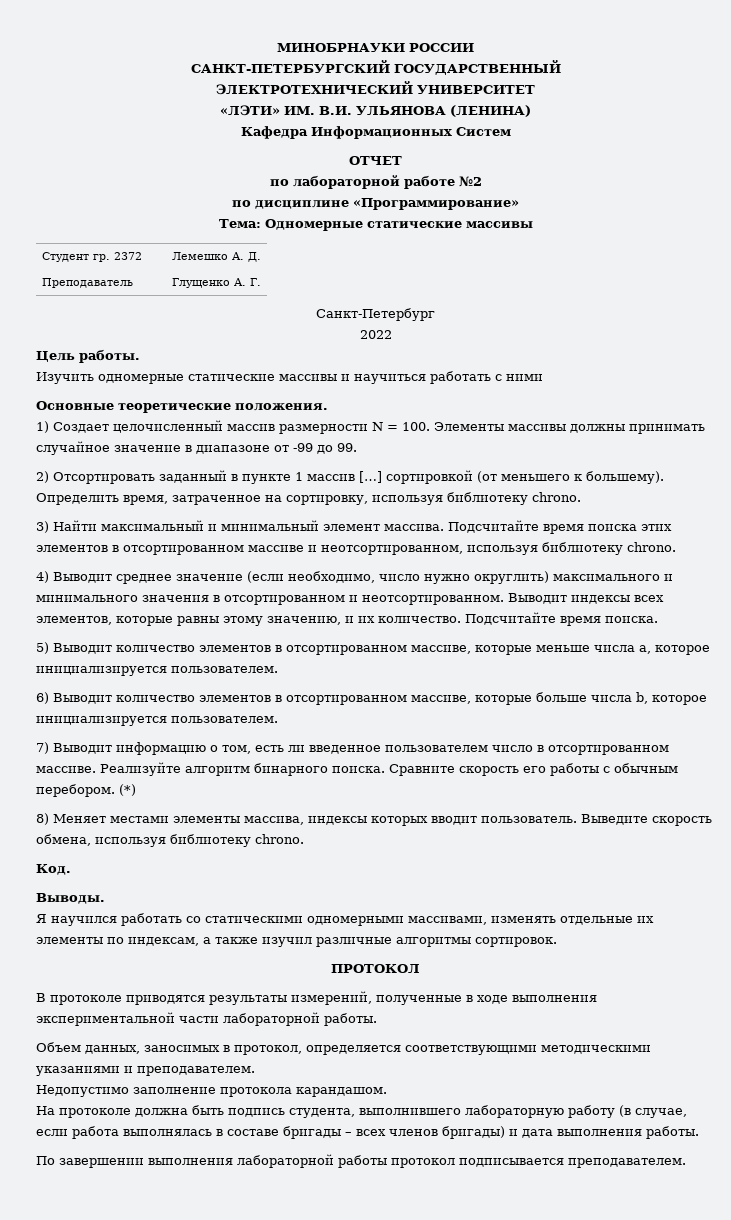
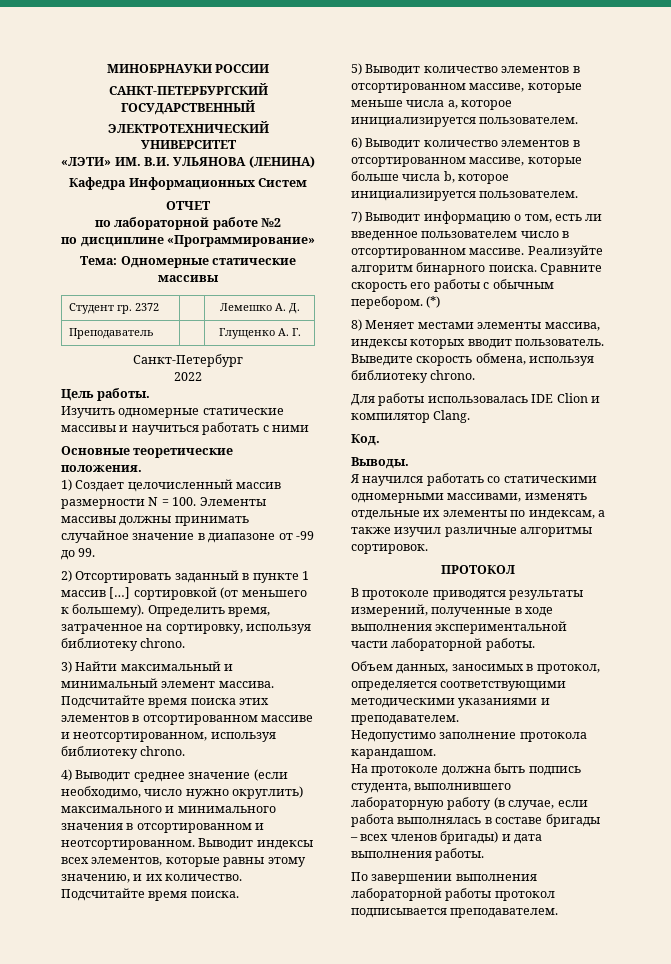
(304, 839) none -> [351,393,600,406] [351,410,471,423] // Для работы использовалась IDE Clion и компилятор Clang.

